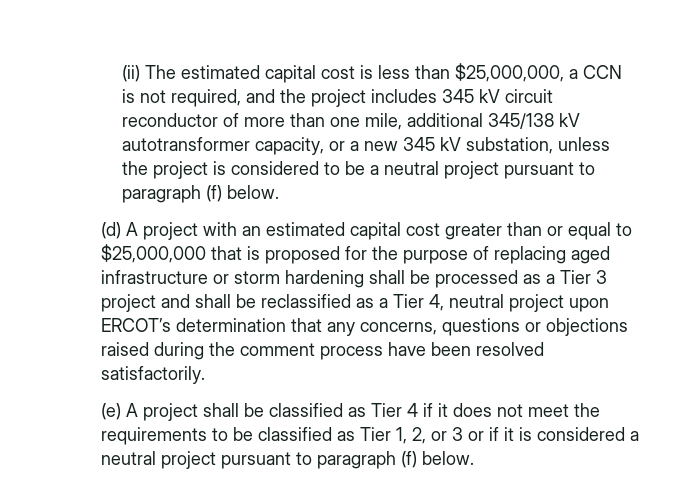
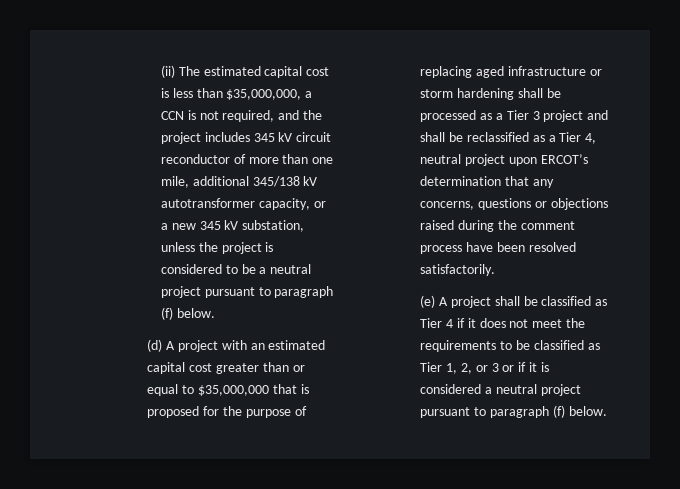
[455,63,565,82] $25,000,000, -> [226,89,302,100] $35,000,000,
[100,244,206,263] $25,000,000 -> [198,385,270,396] $35,000,000

